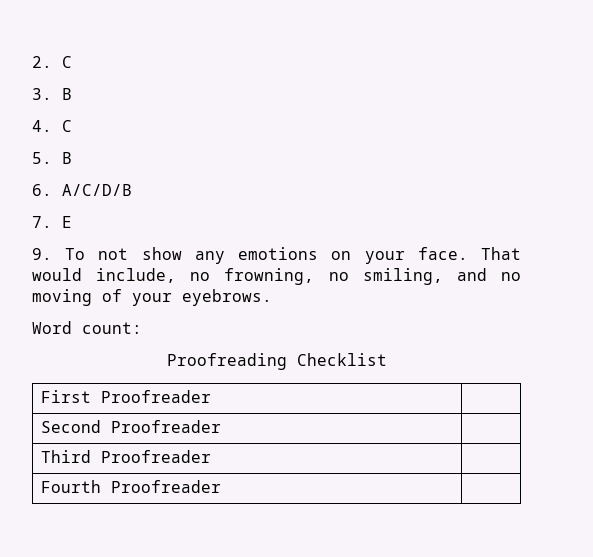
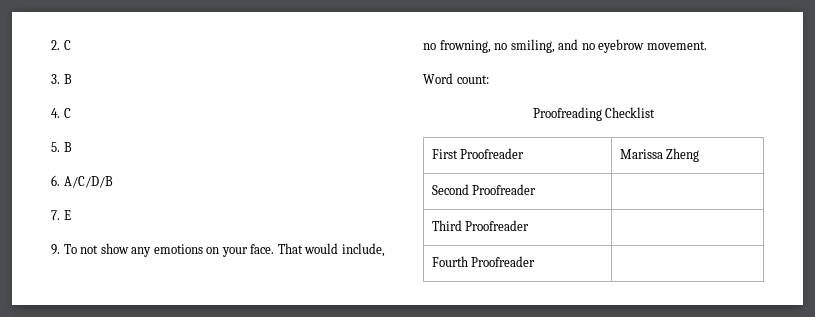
[32,289,272,306] moving of your eyebrows. -> [598,39,707,53] eyebrow movement.
(212, 396) none -> [619,148,700,162] Marissa Zheng

